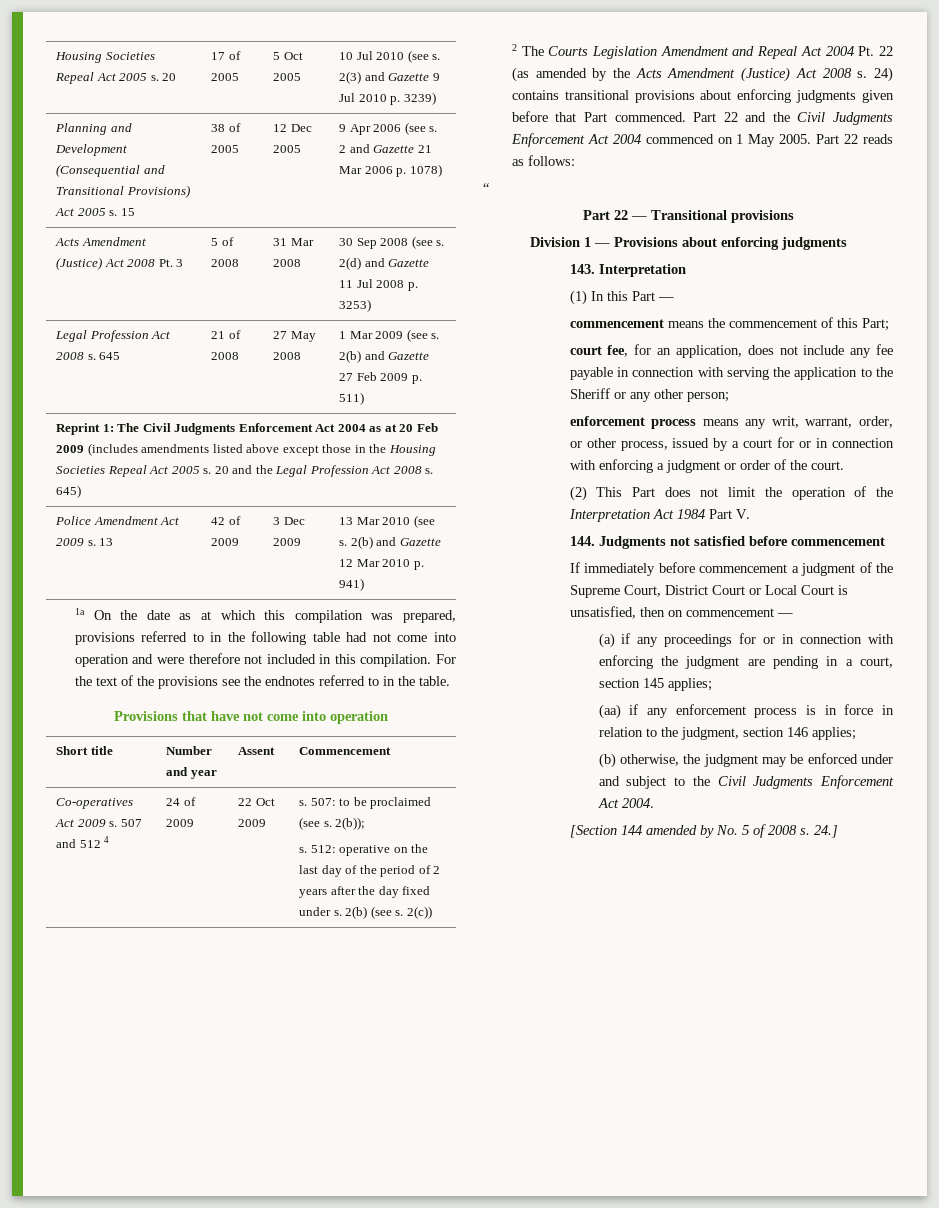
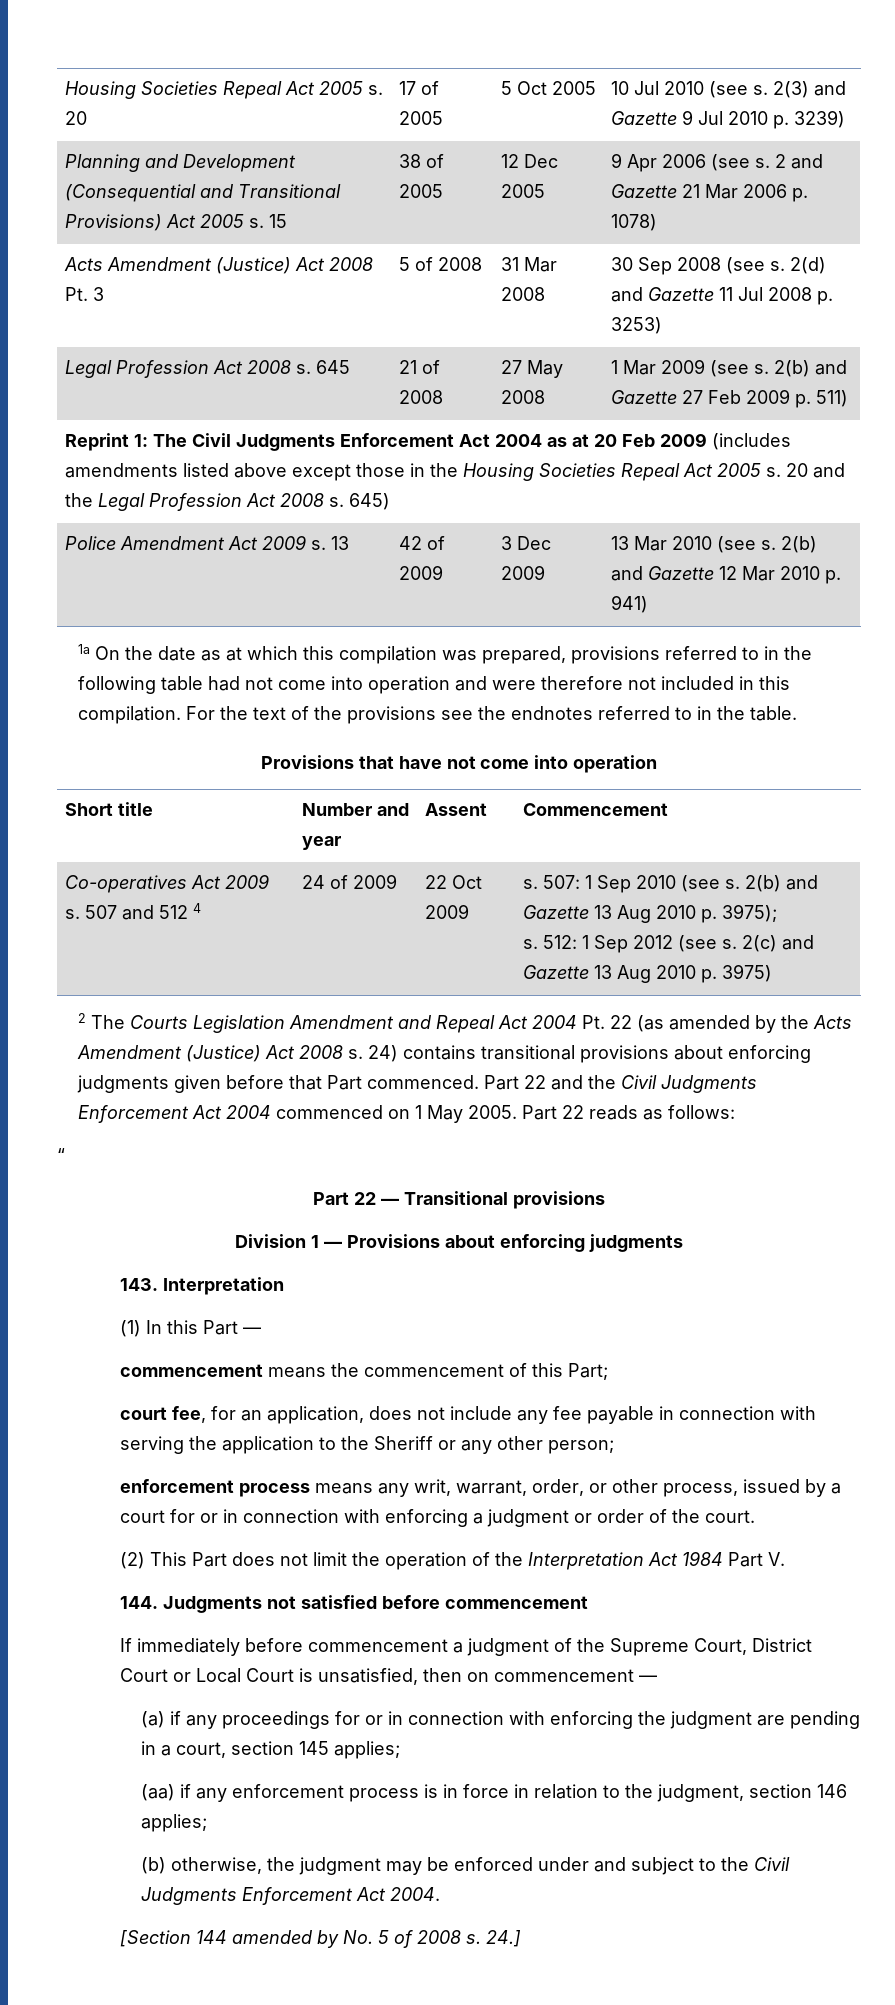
[339,797,432,809] [298,817,366,830] [298,844,429,856] [298,865,441,877] [298,886,431,898] [298,906,432,919] to be proclaimed (see s. 2(b)); // s. 512: operative on the last day of the period of 2 years after the day fixed under s. 2(b) (see s. 2(c)) -> [584,875,818,893] [522,904,777,923] [522,935,814,953] [522,964,772,983] 1 Sep 2010 (see s. 2(b) and Gazette 13 Aug 2010 p. 3975); // s. 512: 1 Sep 2012 (see s. 2(c) and Gazette 13 Aug 2010 p. 3975)

